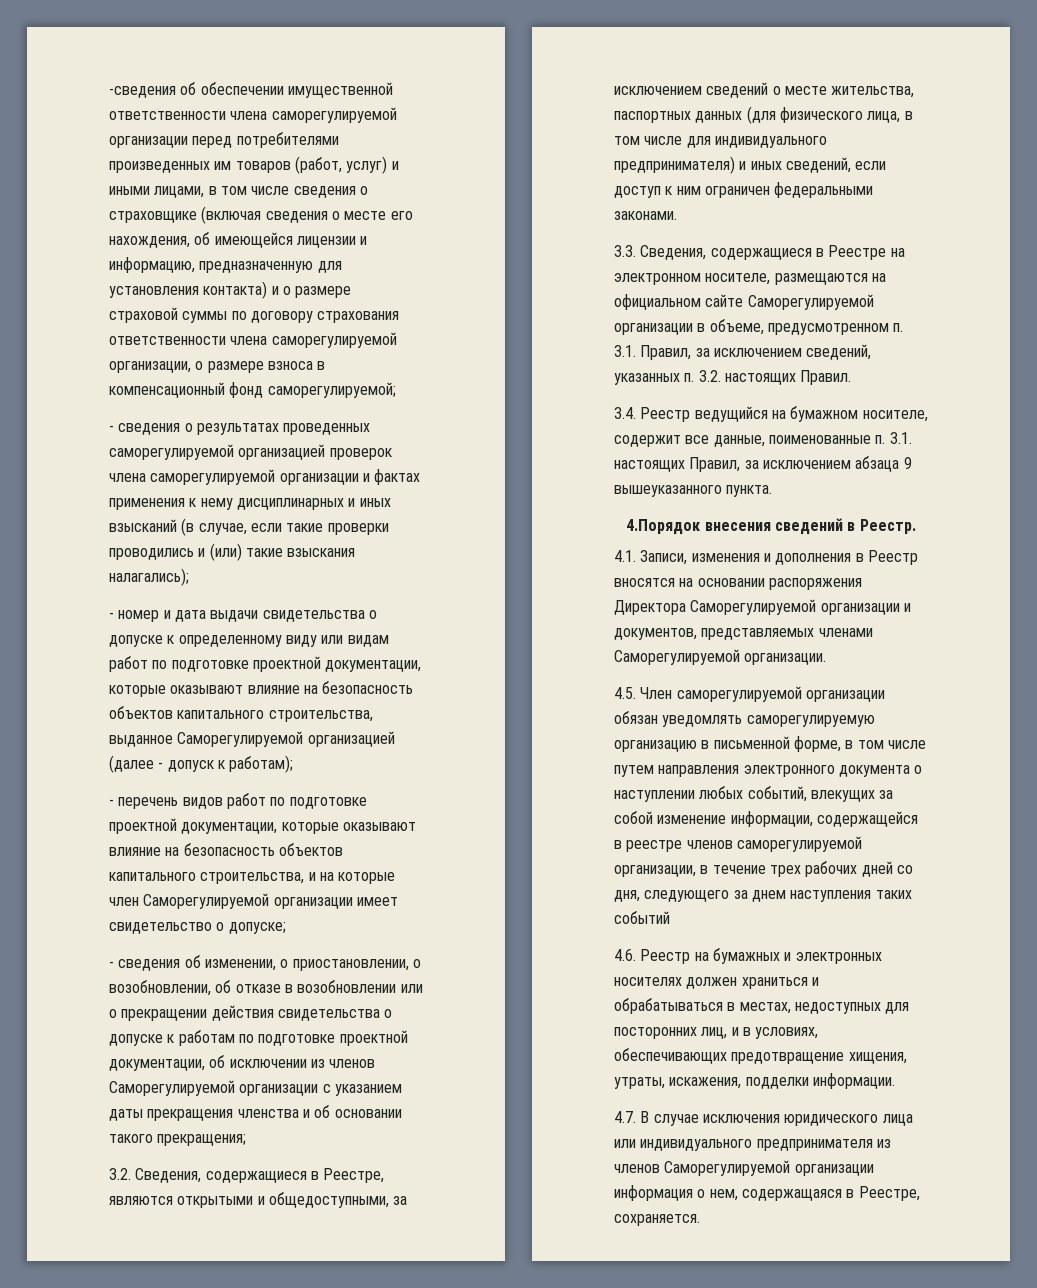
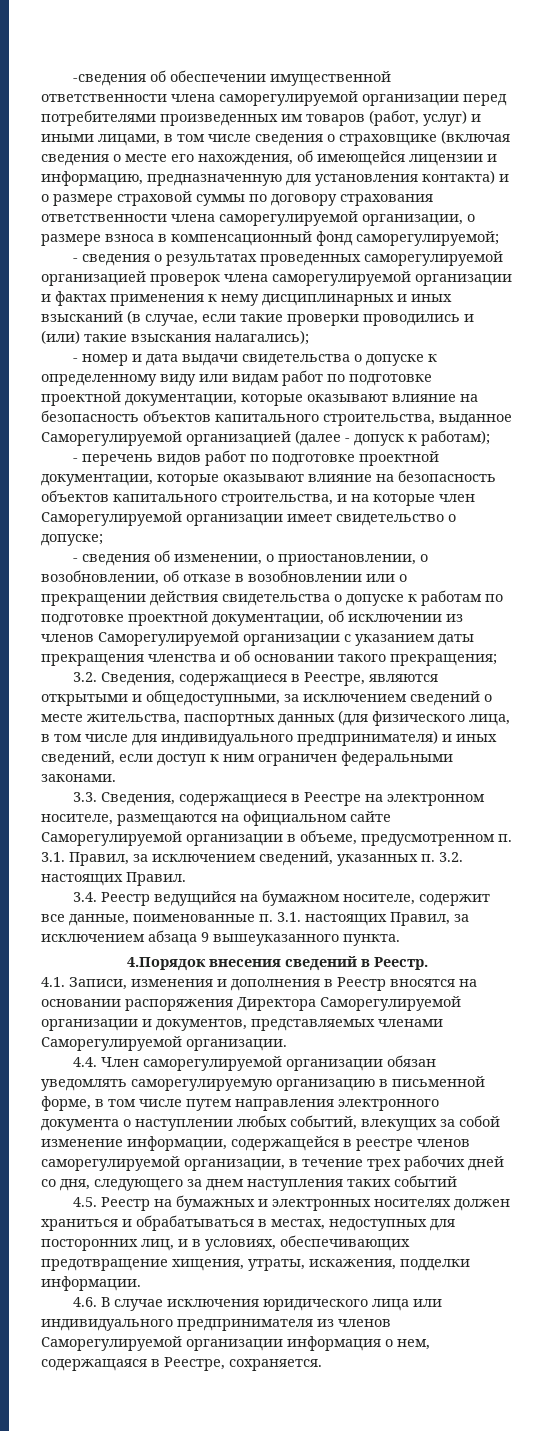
[614,687,636,699] 4.5. -> [73,1057,98,1067] 4.4.
[614,949,636,961] 4.6. -> [73,1197,98,1207] 4.5.
[614,1111,636,1123] 4.7. -> [73,1297,98,1307] 4.6.

